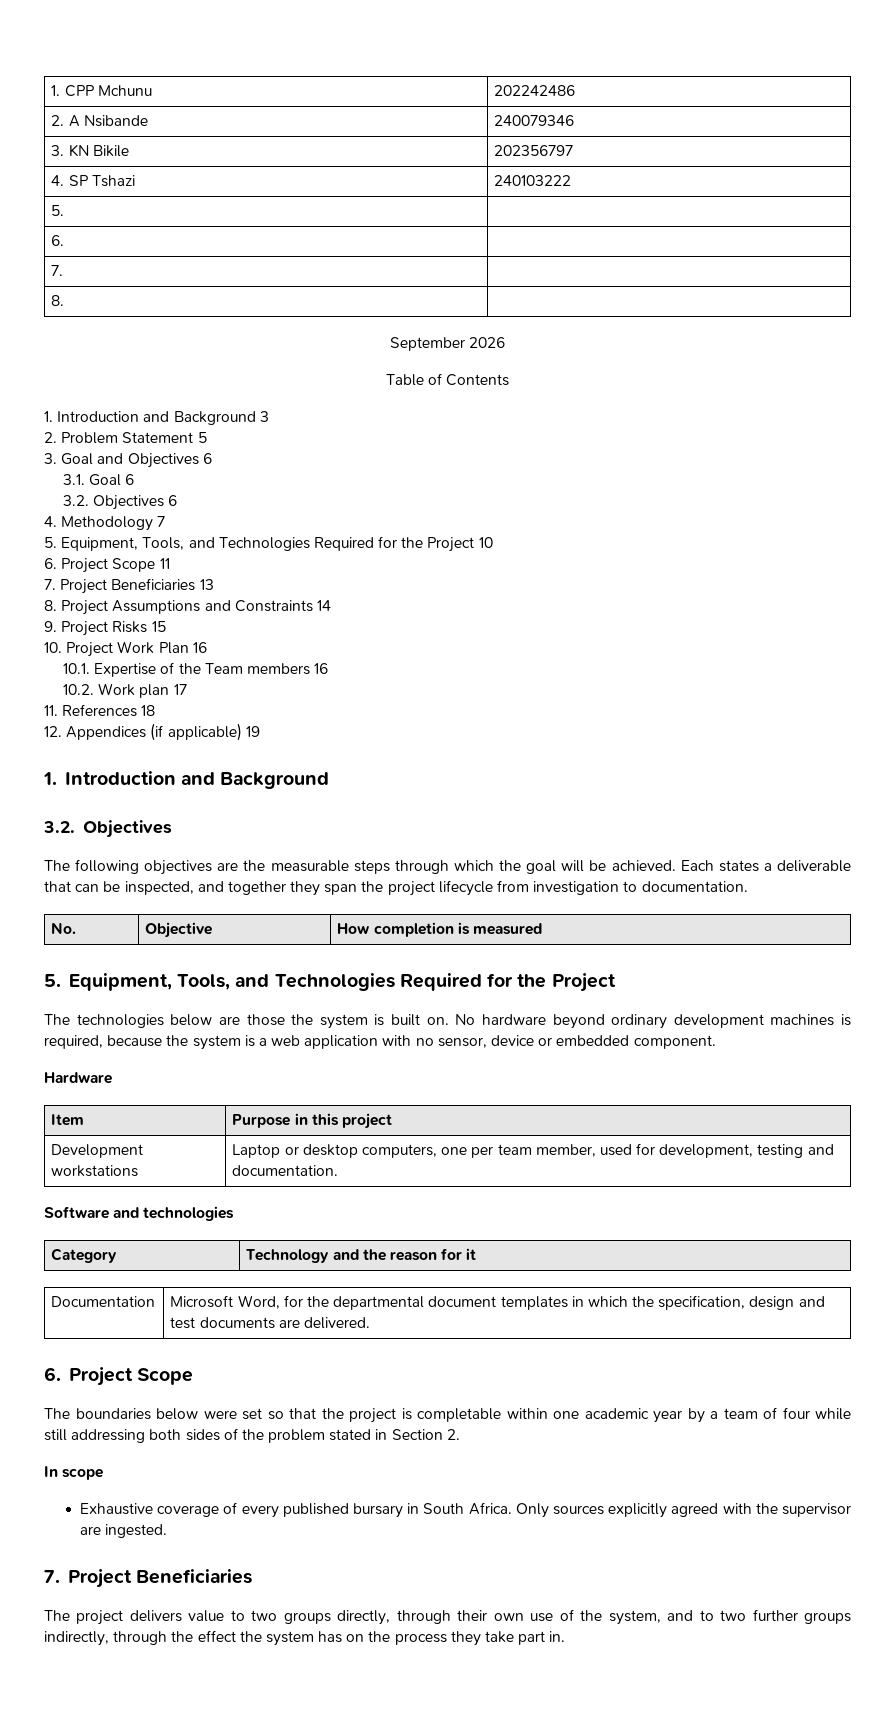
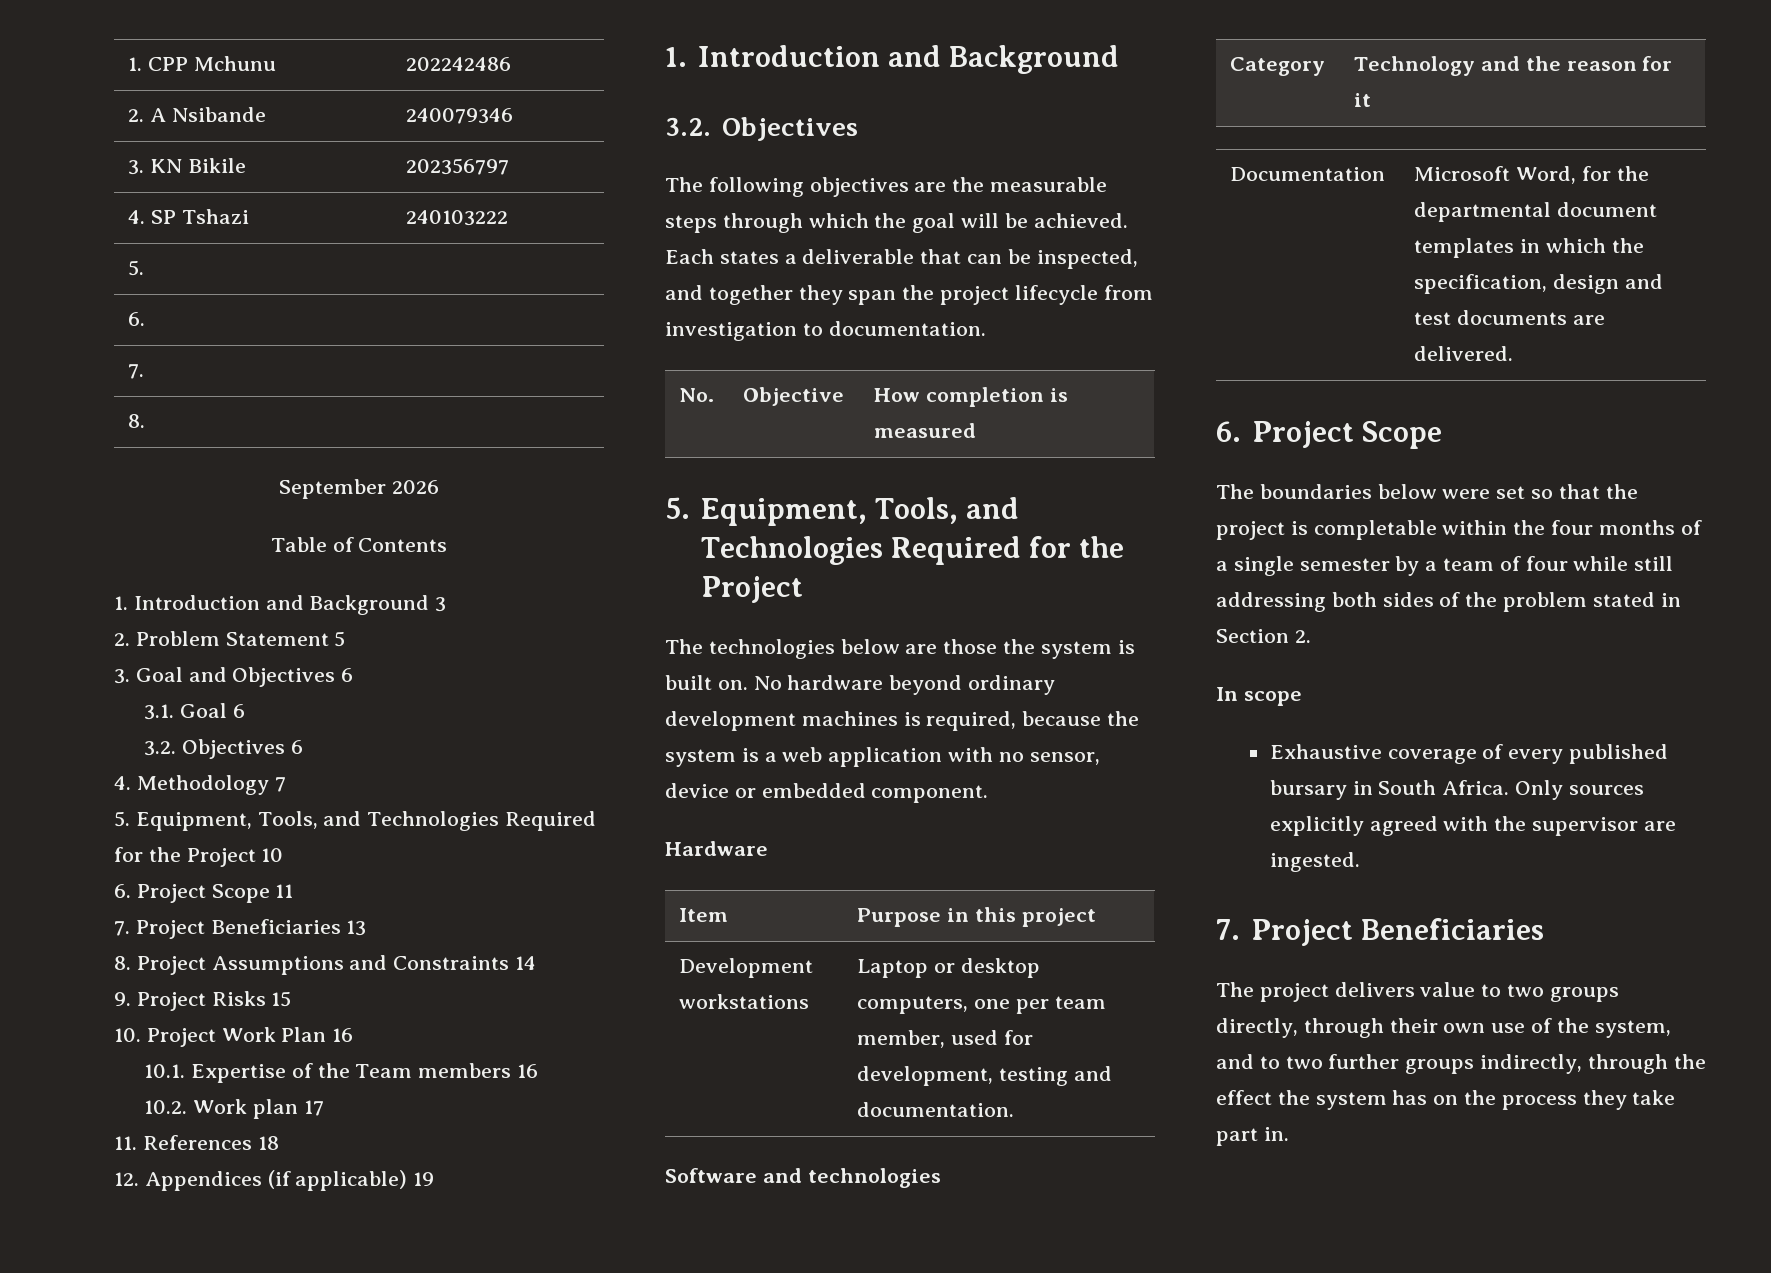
[553,1408,682,1423] one academic year -> [1513,520,1702,535] [1216,556,1390,576] the four months of a single semester

